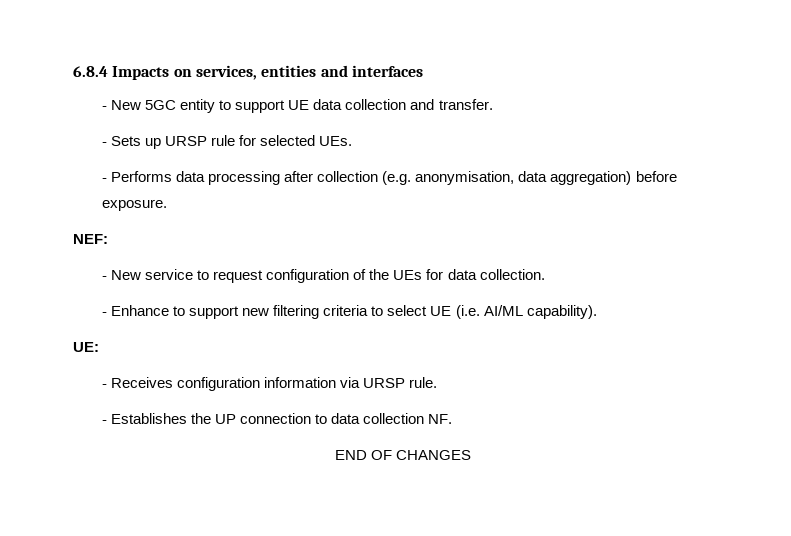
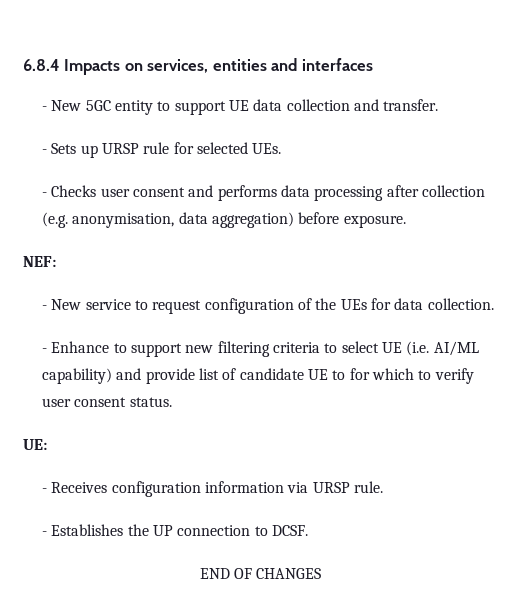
[111,171,173,182] Performs -> [51,185,277,201] Checks user consent and performs
[526,305,597,319] capability). -> [42,368,474,384] [42,397,172,407] capability) and provide list of candidate UE to for which to verify user consent status.
[331,413,453,424] data collection NF. -> [272,525,309,536] DCSF.

